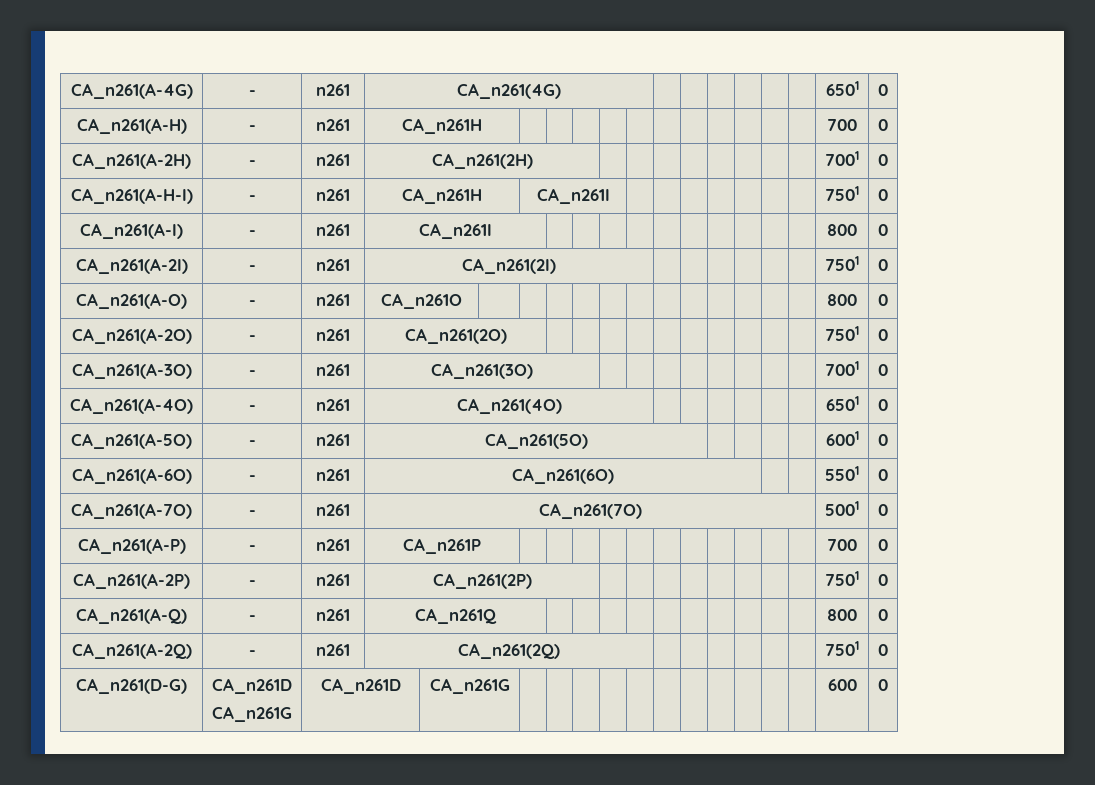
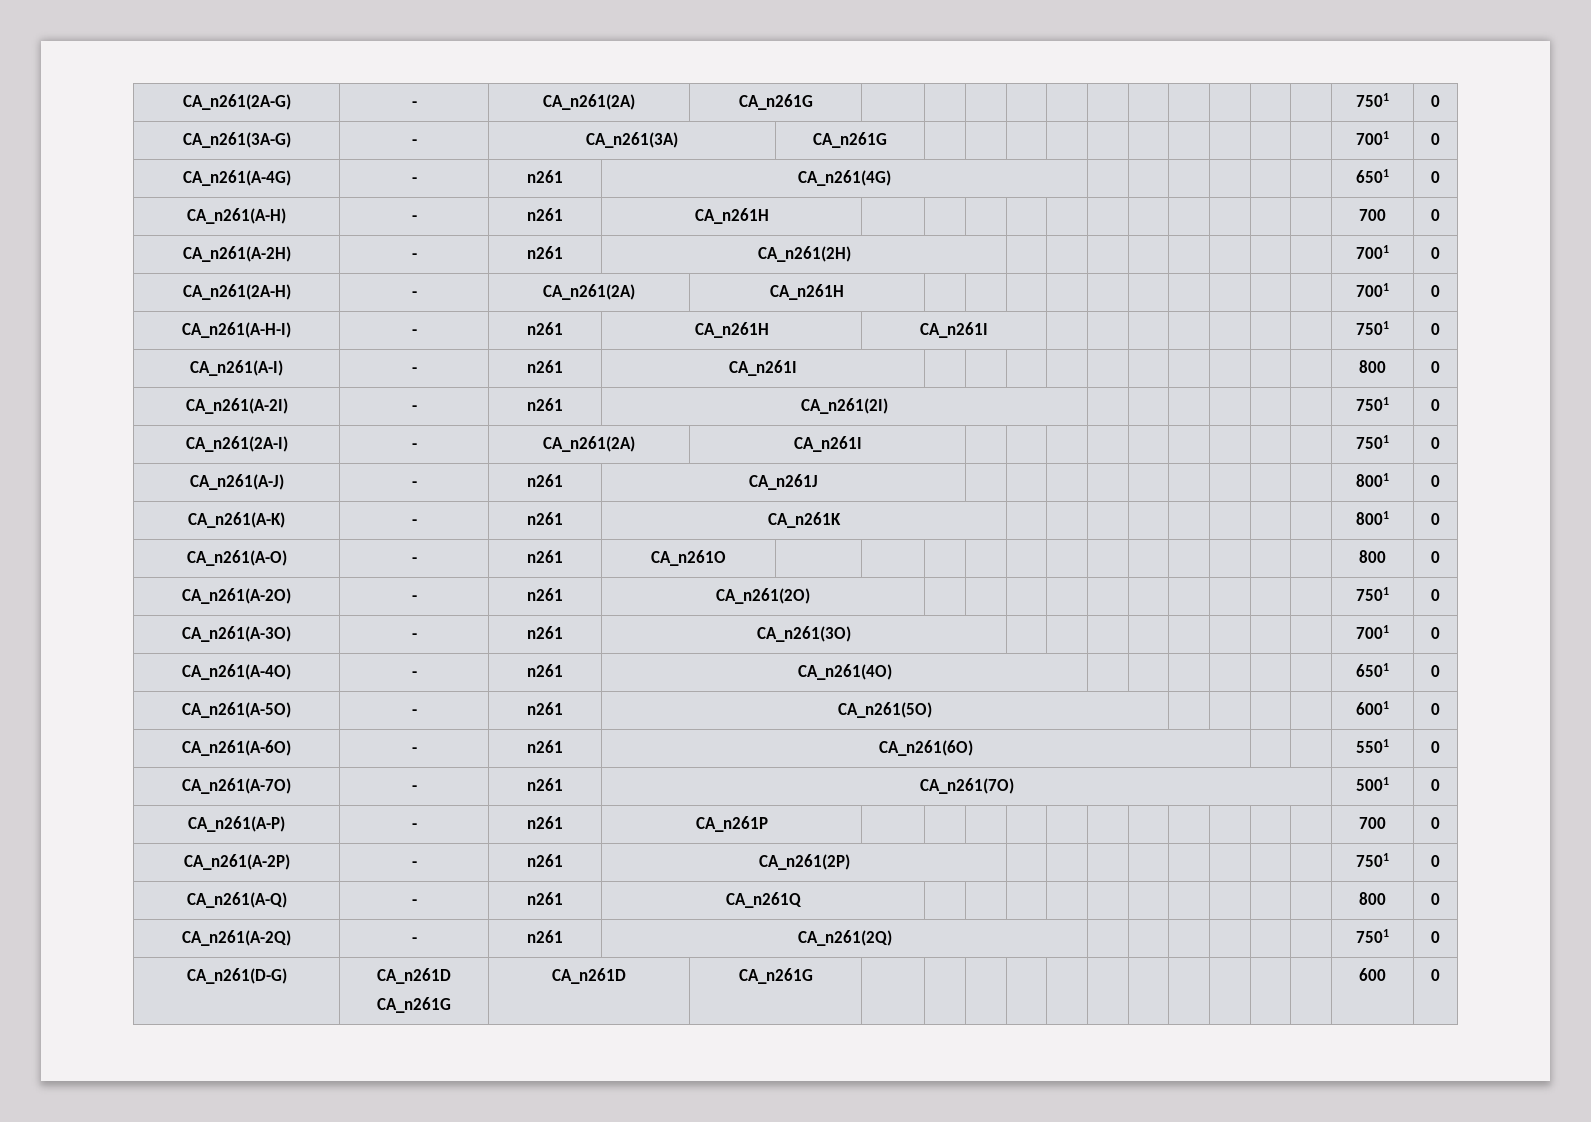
(70, 91) none -> [182,94,291,110] [411,101,417,107] [543,94,635,110] [738,94,813,110] [1356,93,1389,107] [1431,95,1440,107] [182,132,291,148] [411,139,417,145] [586,132,678,148] [813,132,887,148] [1356,131,1389,145] [1431,133,1440,145] CA_n261(2A-G) | - | CA_n261(2A) | CA_n261G | | | | | | | | | | | | 7501 | 0 // CA_n261(3A-G) | - | CA_n261(3A) | CA_n261G | | | | | | | | | | | 7001 | 0 //
(888, 160) none -> [182,284,291,300] [411,291,417,297] [543,284,635,300] [770,284,844,300] [1356,283,1389,297] [1431,285,1440,297] // CA_n261(2A-H) | - | CA_n261(2A) | CA_n261H | | | | | | | | | | | 7001 | 0
(888, 265) none -> [185,436,288,452] [411,443,417,449] [543,436,635,452] [793,436,862,452] [1356,435,1389,449] [1431,437,1440,449] [189,474,284,490] [411,481,417,487] [527,474,563,487] [749,474,818,490] [1356,473,1389,487] [1431,475,1440,487] [188,512,285,528] [411,519,417,525] [527,512,563,525] [768,512,841,528] [1356,511,1389,525] [1431,513,1440,525] // CA_n261(2A-I) | - | CA_n261(2A) | CA_n261I | | | | | | | | | | 7501 | 0 // CA_n261(A-J) | - | n261 | CA_n261J | | | | | | | | | | 8001 | 0 // CA_n261(A-K) | - | n261 | CA_n261K | | | | | | | | | 8001 | 0

